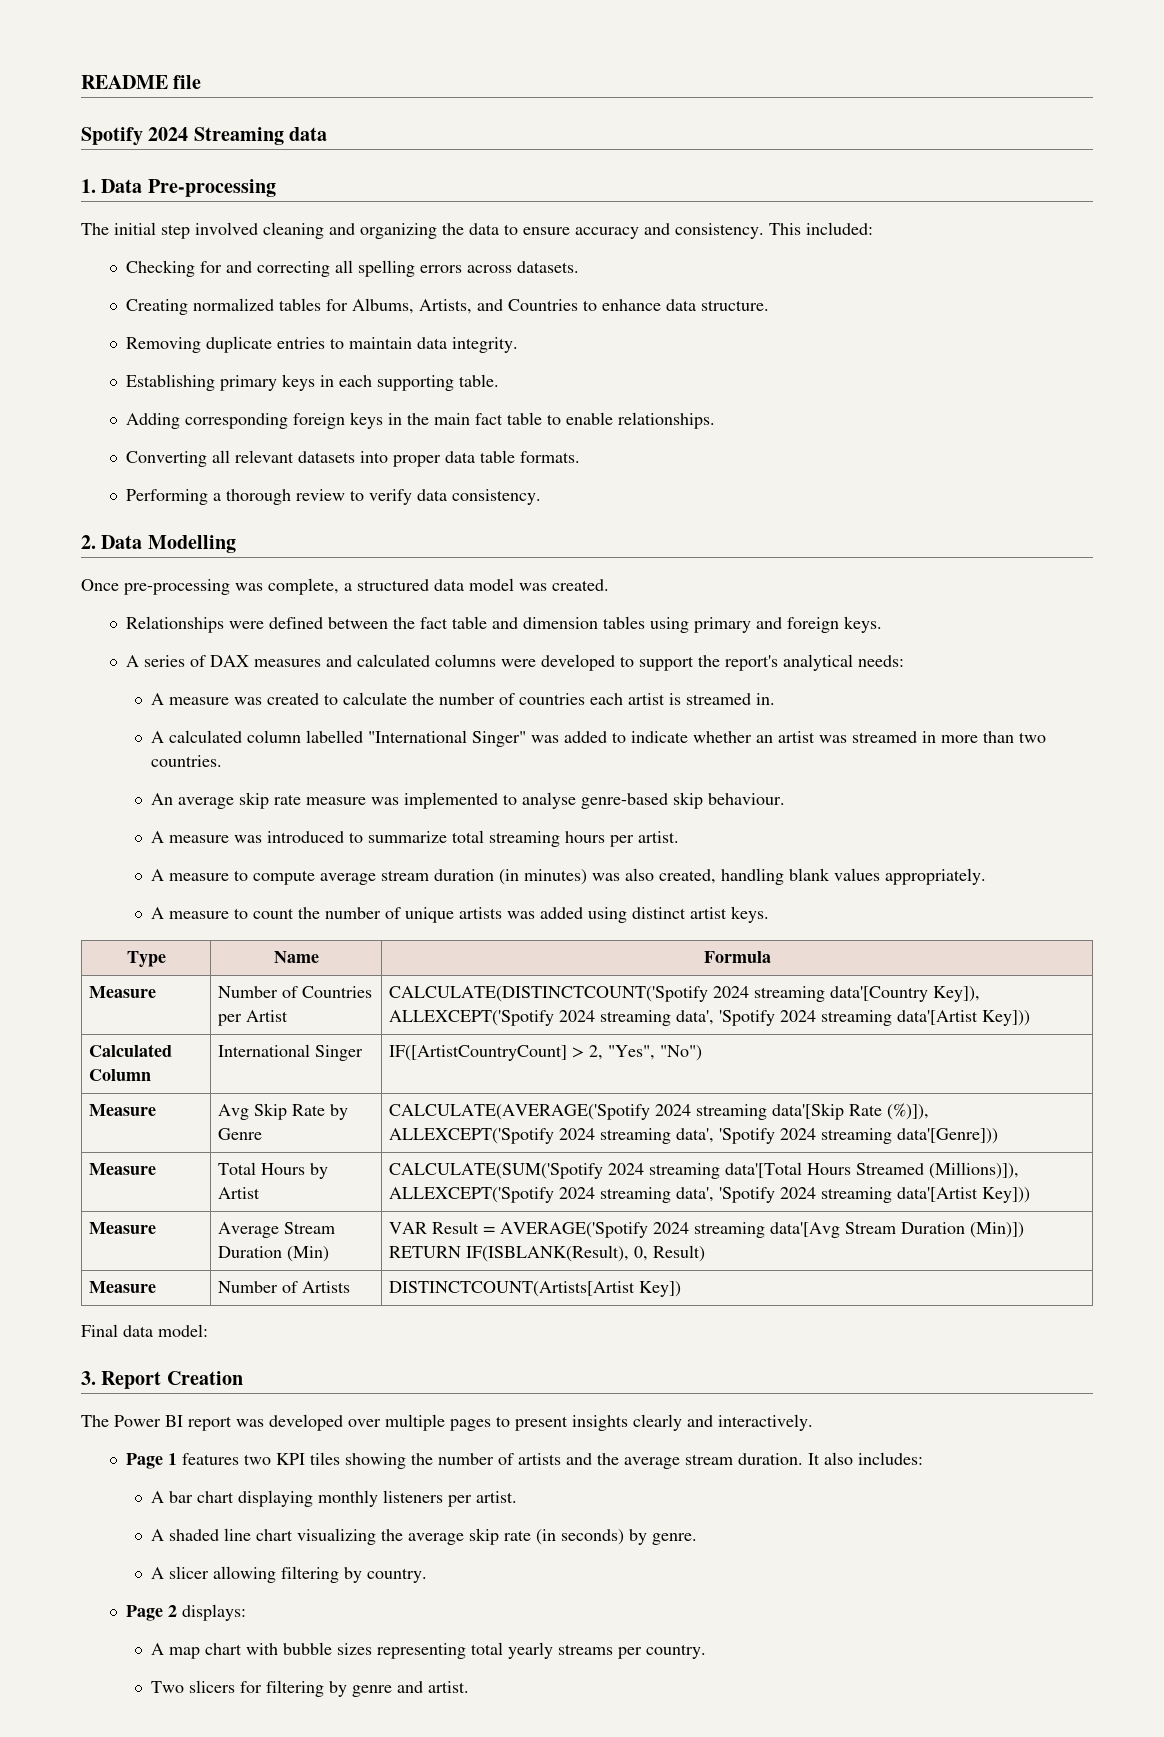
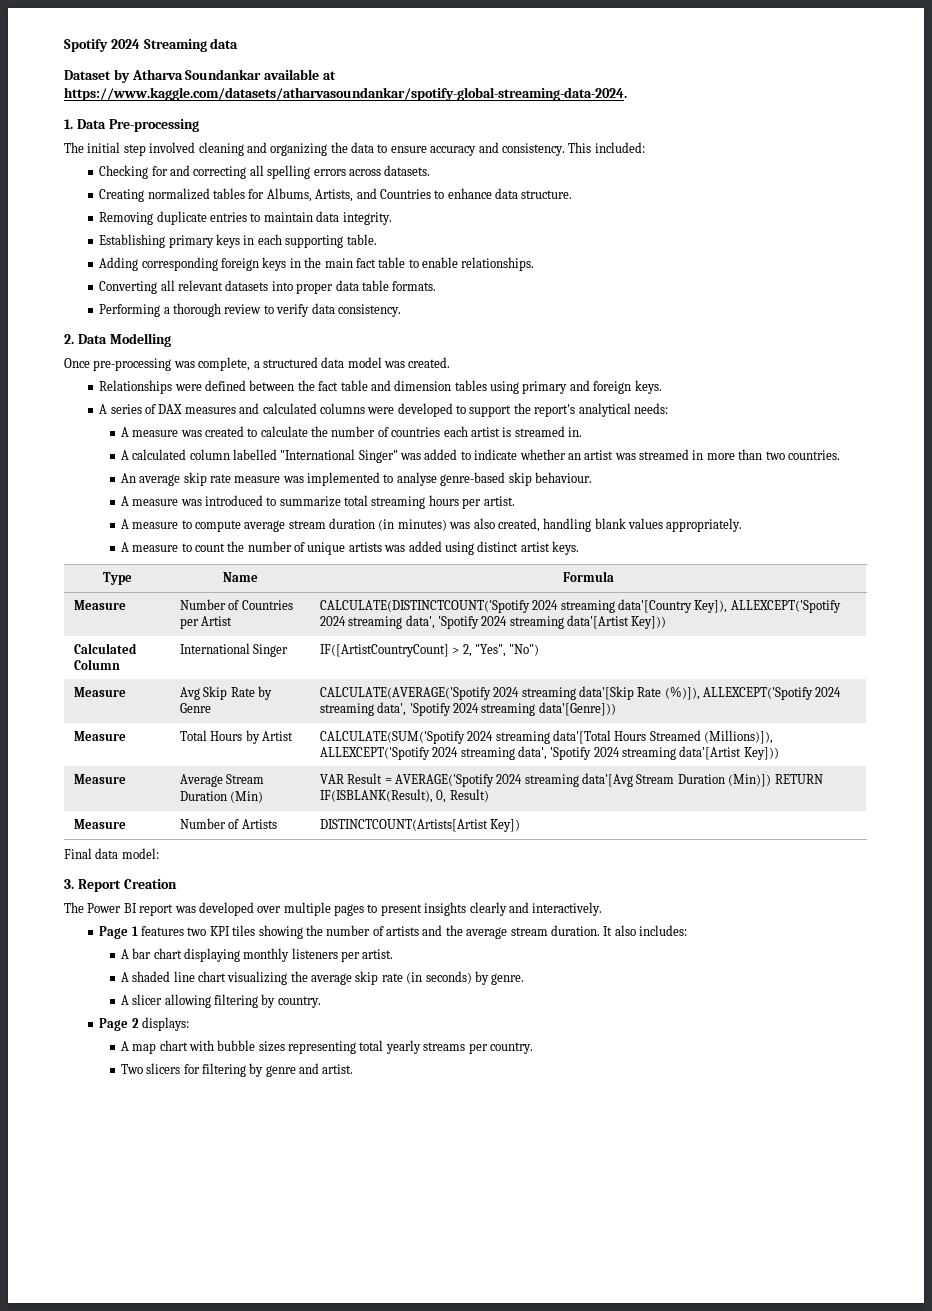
[81,75,202,89] README file // -> (64, 45) none
(328, 134) none -> [64,69,336,83] [64,87,627,101] // Dataset by Atharva Soundankar available at https://www.kaggle.com/datasets/atharvasoundankar/spotify-global-streaming-data-2024.

